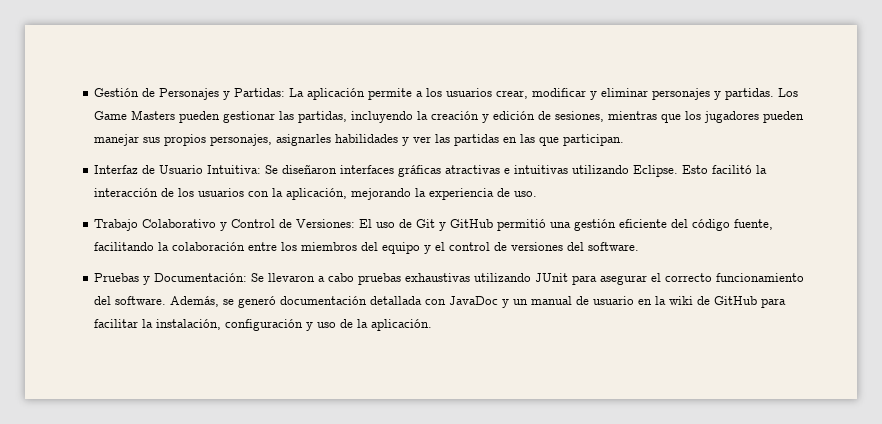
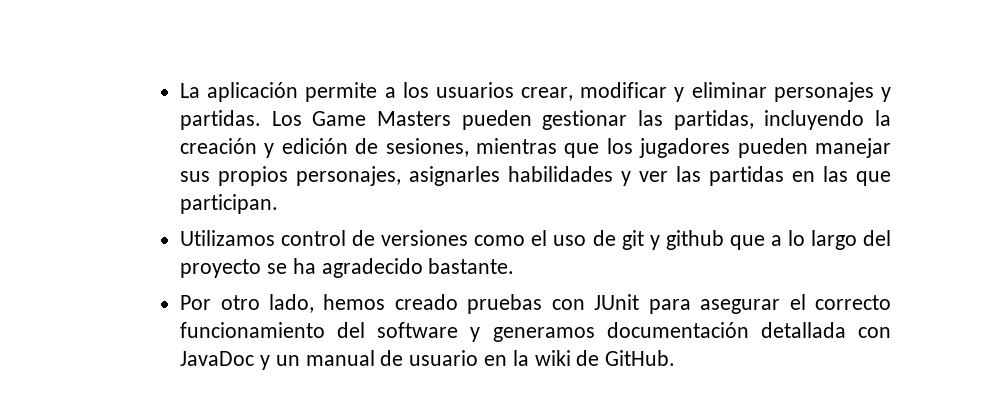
[94,88,286,100] Gestión de Personajes y Partidas: -> (180, 90) none
[94,164,768,177] [94,188,538,200] [94,219,774,231] [94,242,640,254] [94,273,532,285] Interfaz de Usuario Intuitiva: Se diseñaron interfaces gráficas atractivas e intuitivas utilizando Eclipse. Esto facilitó la interacción de los usuarios con la aplicación, mejorando la experiencia de uso. // Trabajo Colaborativo y Control de Versiones: El uso de Git y GitHub permitió una gestión eficiente del código fuente, facilitando la colaboración entre los miembros del equipo y el control de versiones del software. // Pruebas y Documentación: Se llevaron a cabo pruebas exhaustivas utilizando -> [180,230,892,250] [180,258,515,278] [180,294,585,314] Utilizamos control de versiones como el uso de git y github que a lo largo del proyecto se ha agradecido bastante. // Por otro lado, hemos creado pruebas con
[115,296,277,308] software. Además, se generó -> [377,322,595,342] software y generamos
[714,296,787,308] [94,319,433,331] GitHub para facilitar la instalación, configuración y uso de la aplicación. -> [605,350,676,366] GitHub.

